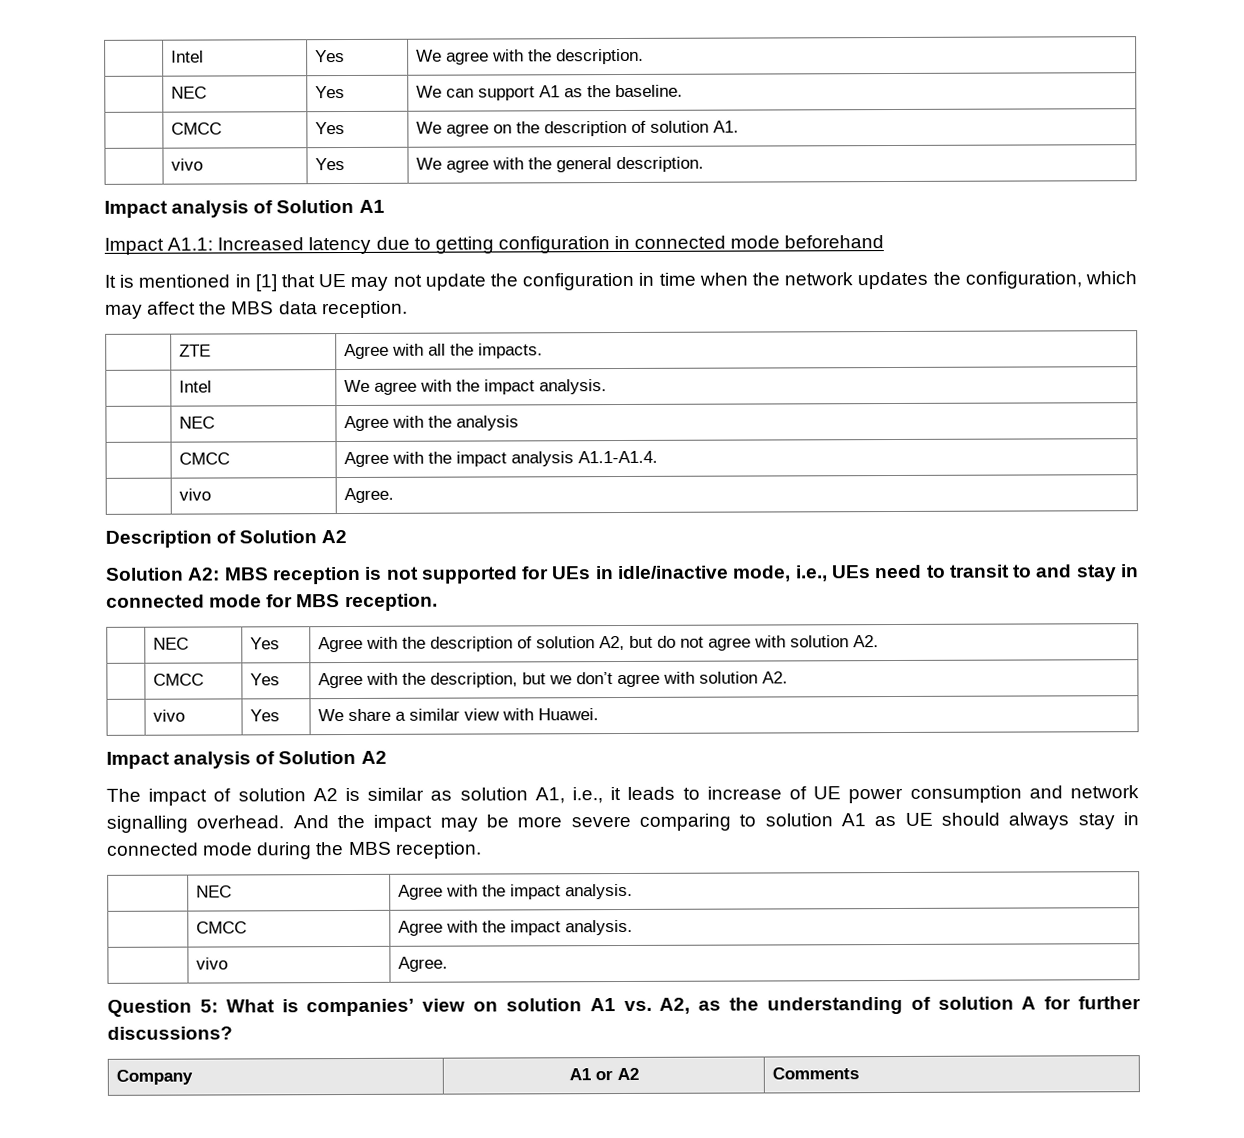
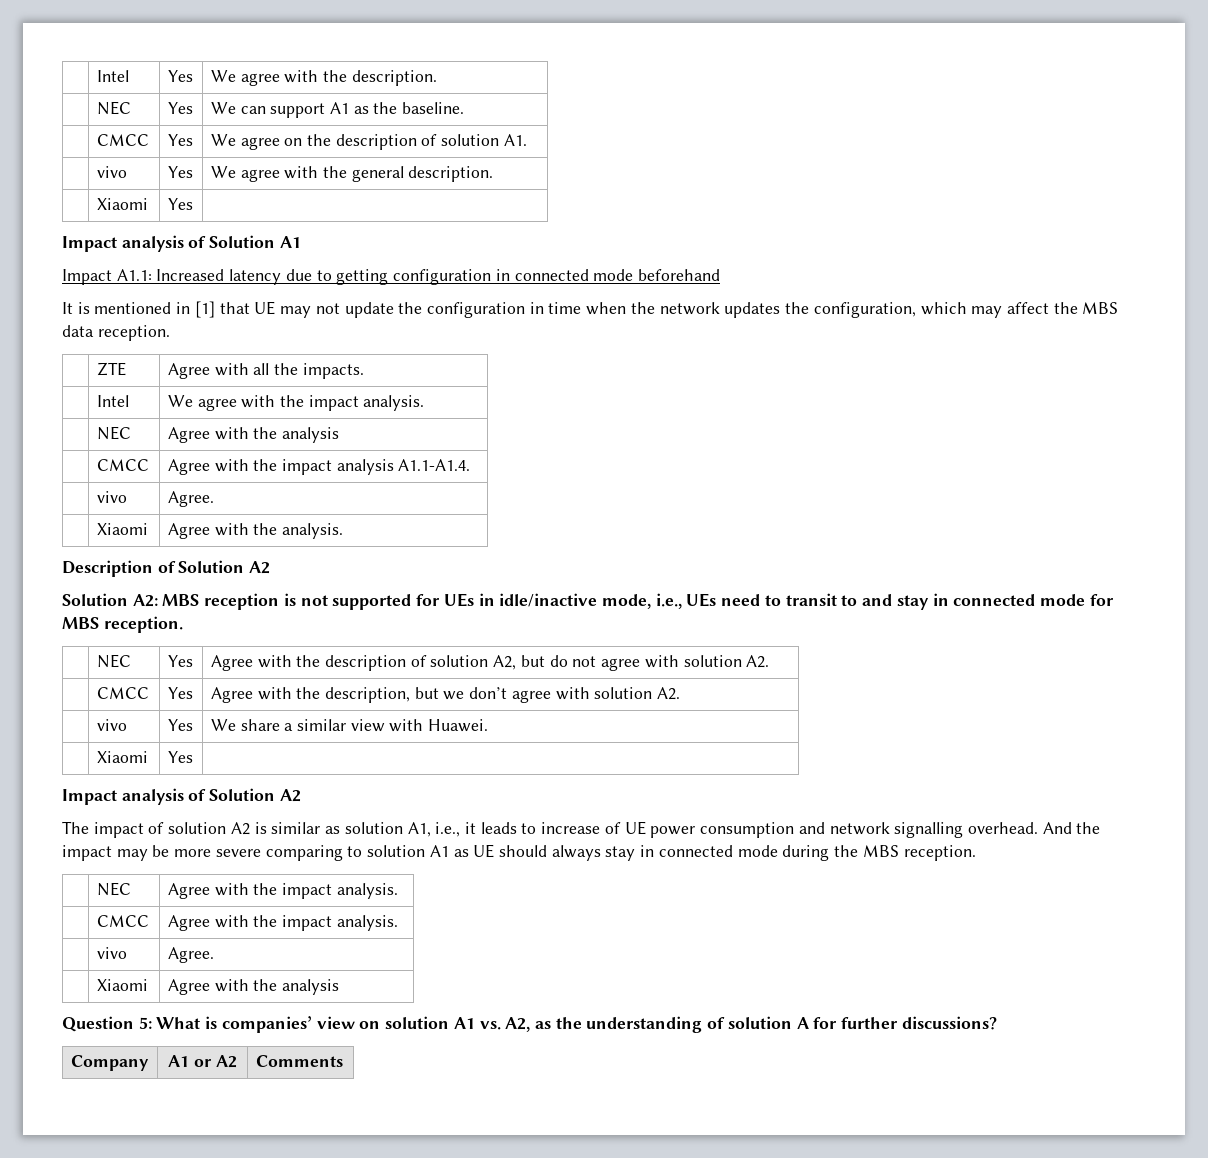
(705, 164) none -> [96,198,148,210] [167,198,193,210] // | Xiaomi | Yes |
(395, 495) none -> [96,523,148,535] [167,523,344,539] // | Xiaomi | Agree with the analysis.
(600, 714) none -> [96,751,148,763] [167,751,193,763] // | Xiaomi | Yes |
(449, 964) none -> [96,979,148,991] [167,979,340,995] // | Xiaomi | Agree with the analysis

